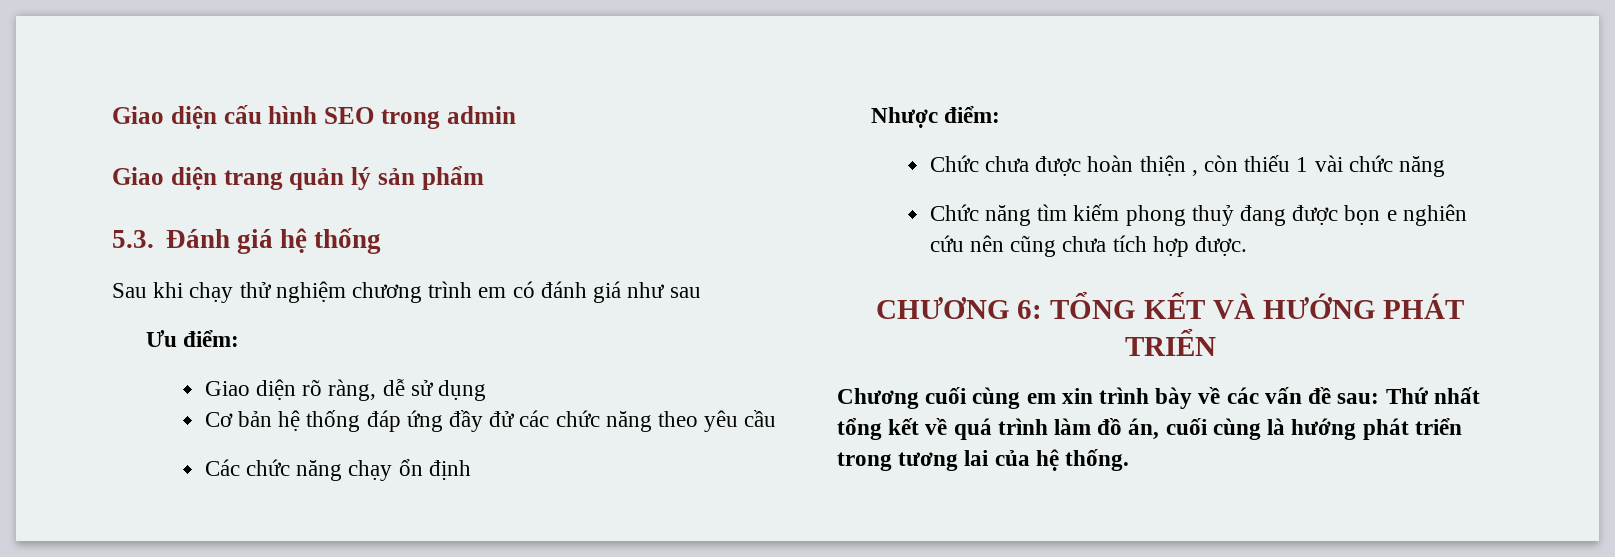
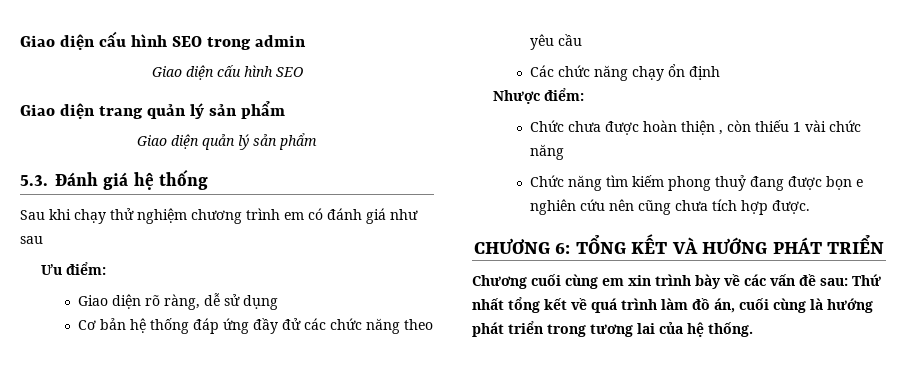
(516, 115) none -> [151,65,303,80] // Giao diện cấu hình SEO
(484, 177) none -> [137,133,317,150] // Giao diện quản lý sản phẩm

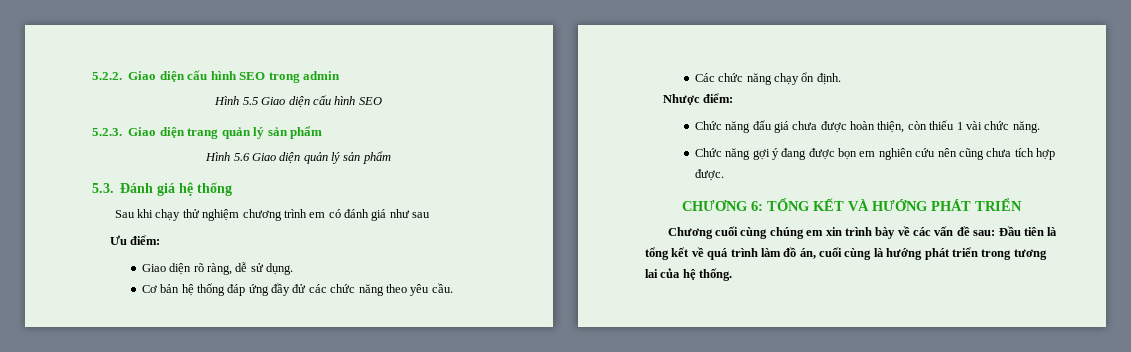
(20, 41) none -> [92,72,122,80] 5.2.2.
(306, 41) none -> [214,96,258,105] Hình 5.5
(303, 72) none -> [92,128,122,136] 5.2.3.
(285, 110) none -> [205,152,250,161] Hình 5.6
[242,295,278,310] dụng -> [266,263,294,275] dụng.
[557,34,582,46] cầu -> [431,283,453,293] cầu.
[688,66,720,80] định -> [816,73,841,85] định.
(564, 126) none -> [725,120,789,133] năng đấu giá
[680,120,723,135] thiện , -> [877,121,905,133] thiện,
[529,144,564,160] [529,175,746,191] năng // Chức năng tìm kiếm phong thuỷ -> [1012,121,1040,133] [694,148,779,160] năng. // Chức năng gợi ý
[855,179,863,187] e -> [859,151,876,157] em
(598, 281) none -> [769,227,804,239] chúng
[852,274,881,286] [472,298,504,310] Thứ nhất -> [998,226,1058,236] Đầu tiên là

